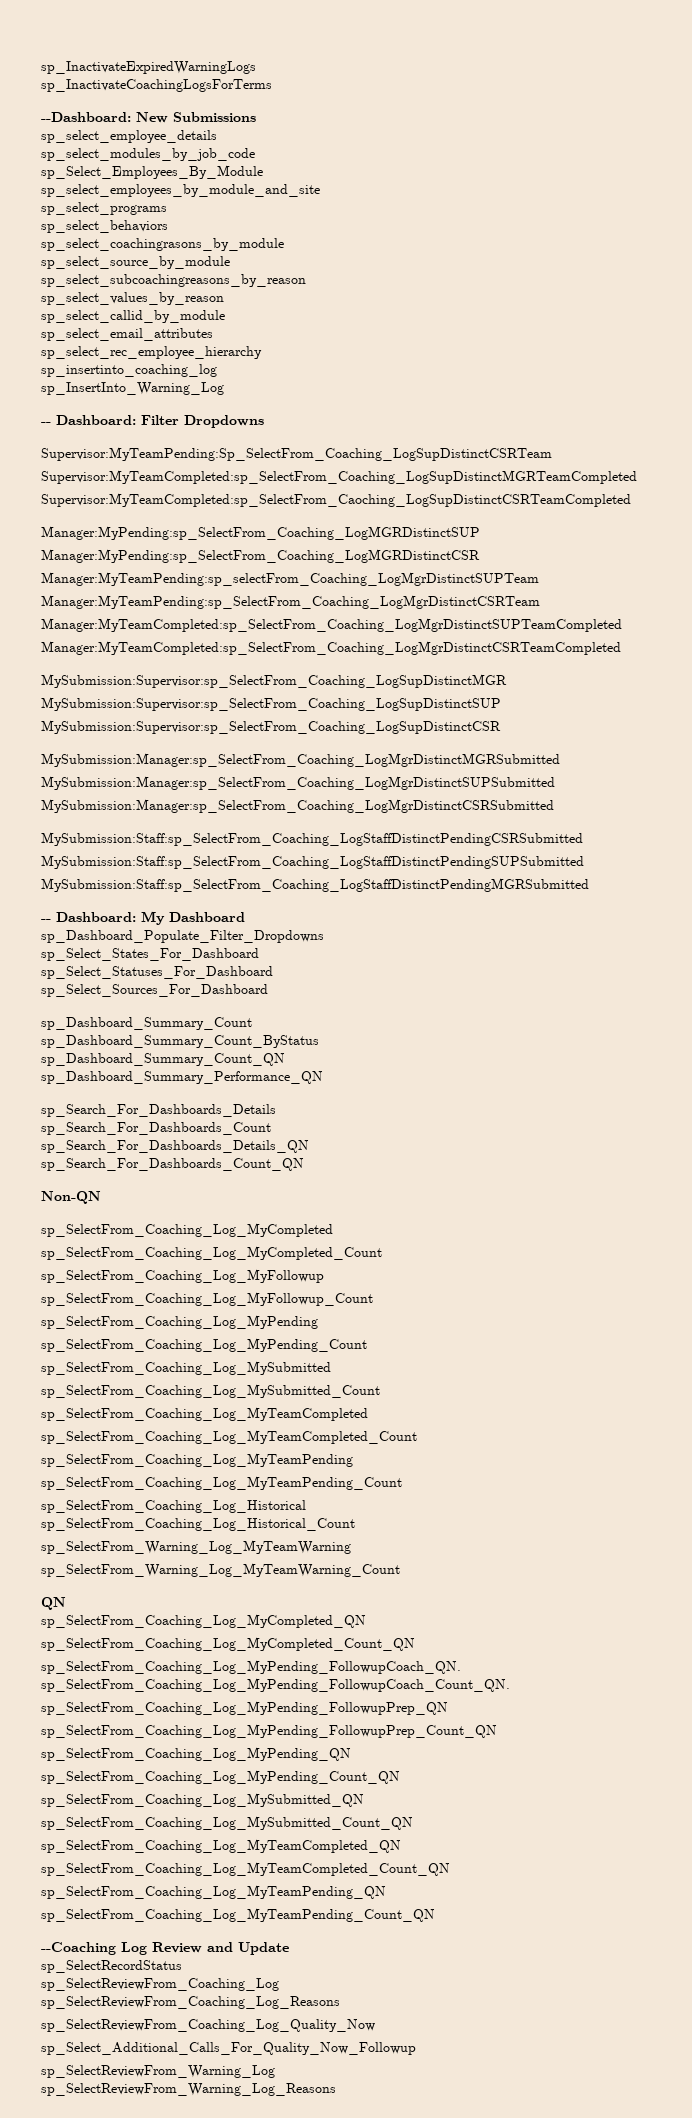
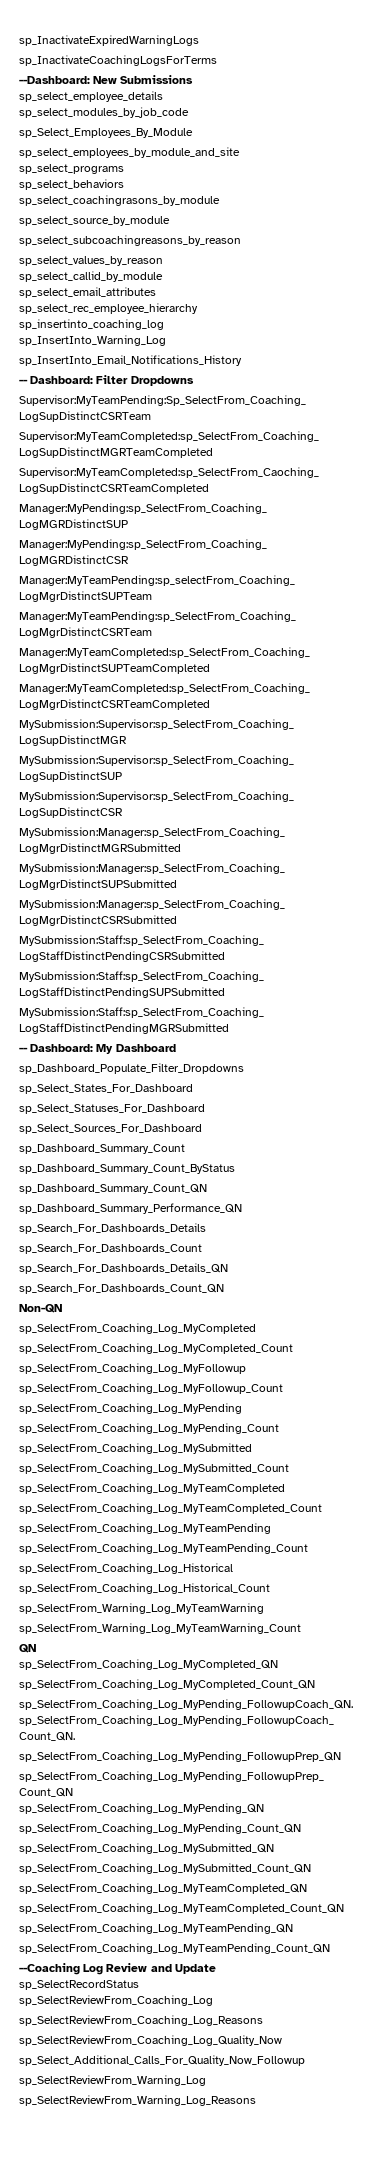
(224, 388) none -> [19,355,242,366] // sp_InsertInto_Email_Notifications_History

